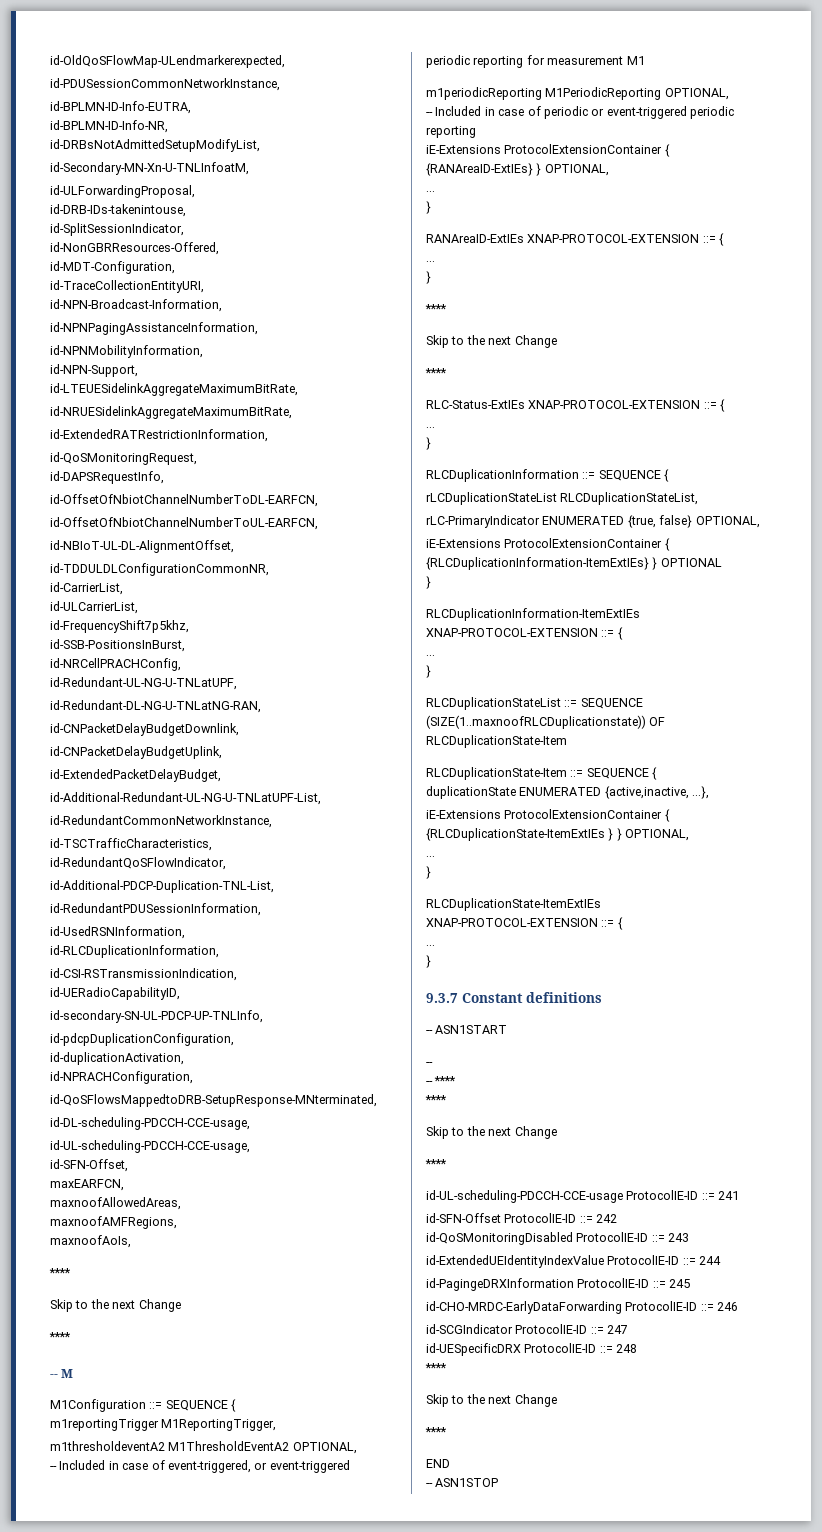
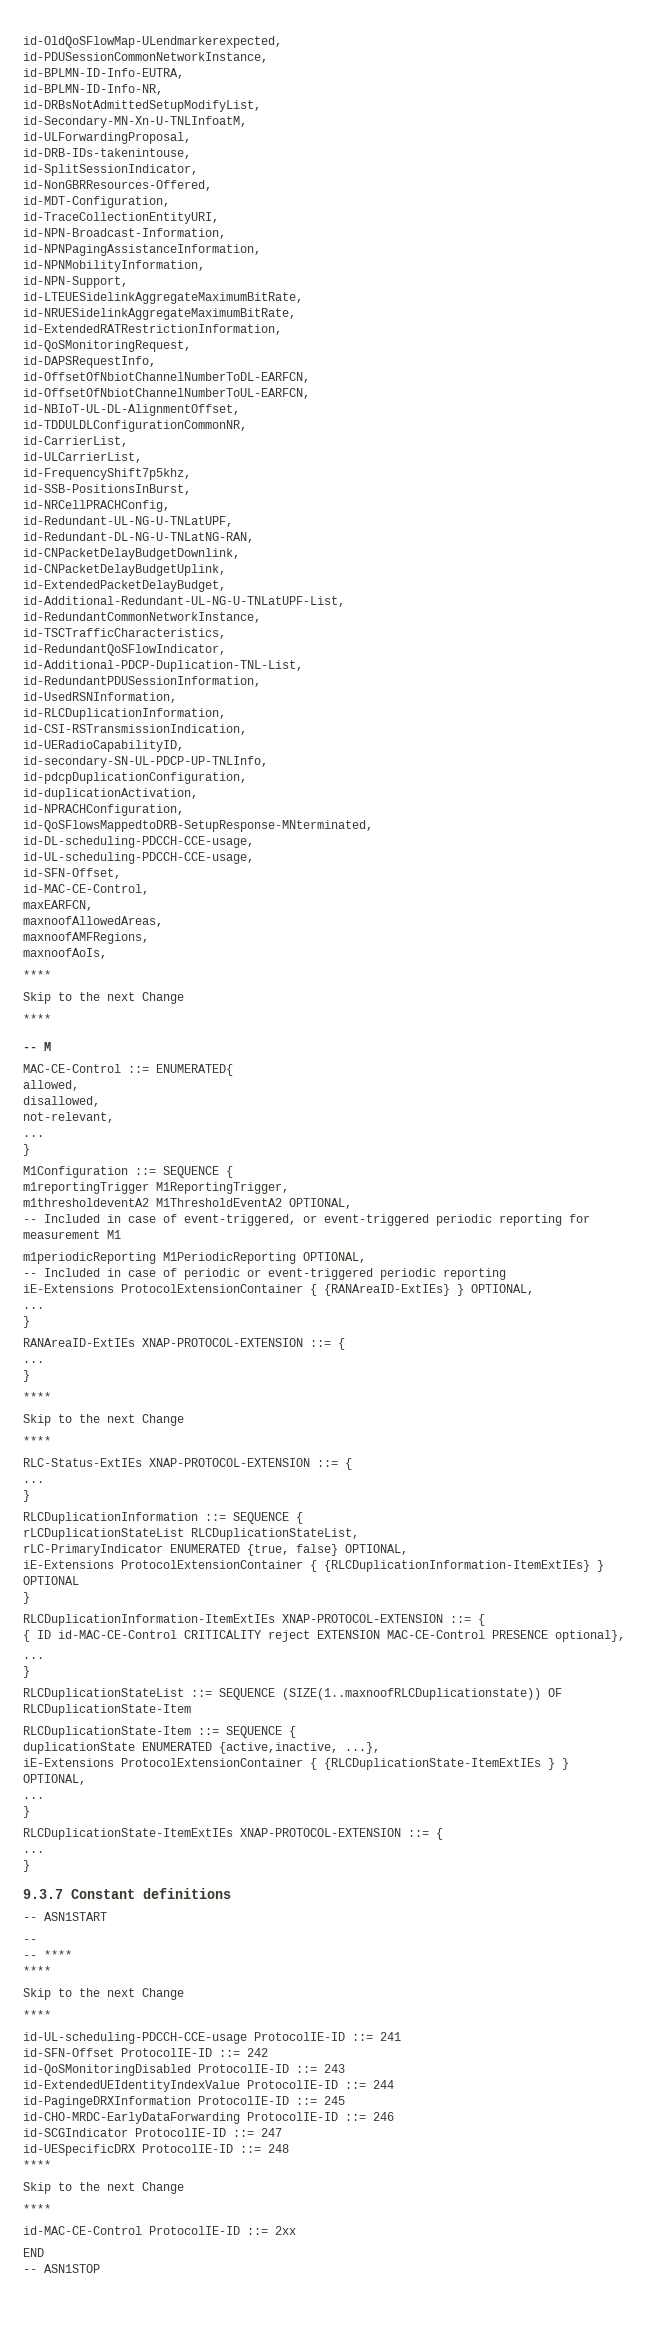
(128, 1165) none -> [23,884,149,895] // id-MAC-CE-Control,
(74, 1373) none -> [23,1064,233,1076] [23,1080,79,1091] [23,1096,100,1107] [23,1112,114,1123] [23,1135,44,1137] [23,1144,30,1156] // MAC-CE-Control ::= ENUMERATED{ // allowed, // disallowed, // not-relevant, // ... // }
(623, 633) none -> [23,1630,625,1642] // { ID id-MAC-CE-Control CRITICALITY reject EXTENSION MAC-CE-Control PRESENCE optional},
(447, 1431) none -> [23,2226,296,2235] // id-MAC-CE-Control ProtocolIE-ID ::= 2xx

